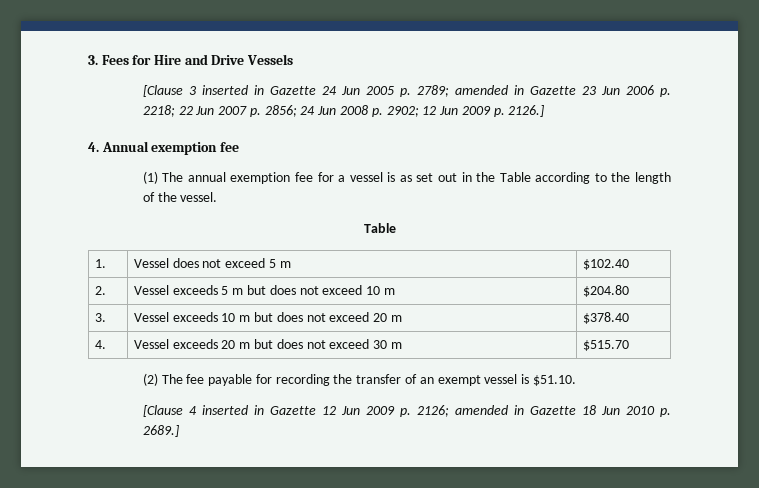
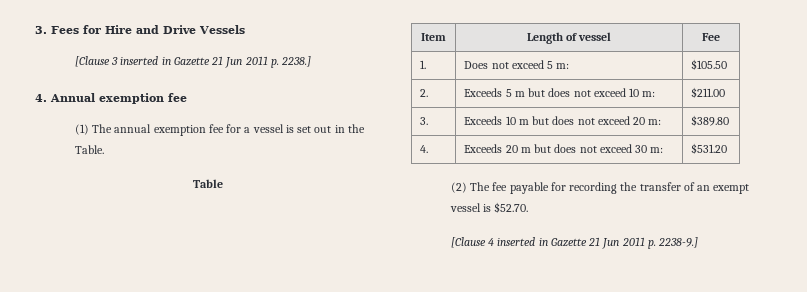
[321,85,671,97] [142,105,545,117] 24 Jun 2005 p. 2789; amended in Gazette 23 Jun 2006 p. 2218; 22 Jun 2007 p. 2856; 24 Jun 2008 p. 2902; 12 Jun 2009 p. 2126.] -> [211,56,312,68] 21 Jun 2011 p. 2238.]
[399,175,412,182] as -> (294, 129) none
[499,172,671,184] [142,192,218,202] [363,223,396,233] Table according to the length of the vessel. // Table -> [74,145,104,154] [193,179,223,188] [421,33,446,41] [526,32,612,44] [702,33,720,41] Table. // Table // Item | Length of vessel | Fee
[133,258,199,268] Vessel does -> [464,61,489,69] Does
[279,261,291,268] [582,259,629,270] m | $102.40 -> [556,63,570,69] [691,59,728,70] m: | $105.50
[133,285,218,295] Vessel exceeds -> [464,88,503,97] Exceeds
[383,288,395,295] [582,285,629,297] m | $204.80 -> [642,91,656,97] [691,87,726,98] m: | $211.00
[133,312,218,322] Vessel exceeds -> [464,116,503,125] Exceeds
[390,315,402,322] [582,312,629,324] m | $378.40 -> [648,119,662,125] [691,115,730,126] m: | $389.80
[133,339,218,349] Vessel exceeds -> [464,144,503,153] Exceeds
[390,342,402,349] [582,340,629,351] m | $515.70 -> [650,147,664,153] [691,143,728,154] m: | $531.20
[532,375,576,386] $51.10. -> [494,202,529,213] $52.70.
[321,405,671,417] [142,425,179,437] 12 Jun 2009 p. 2126; amended in Gazette 18 Jun 2010 p. 2689.] -> [588,237,699,249] 21 Jun 2011 p. 2238-9.]

